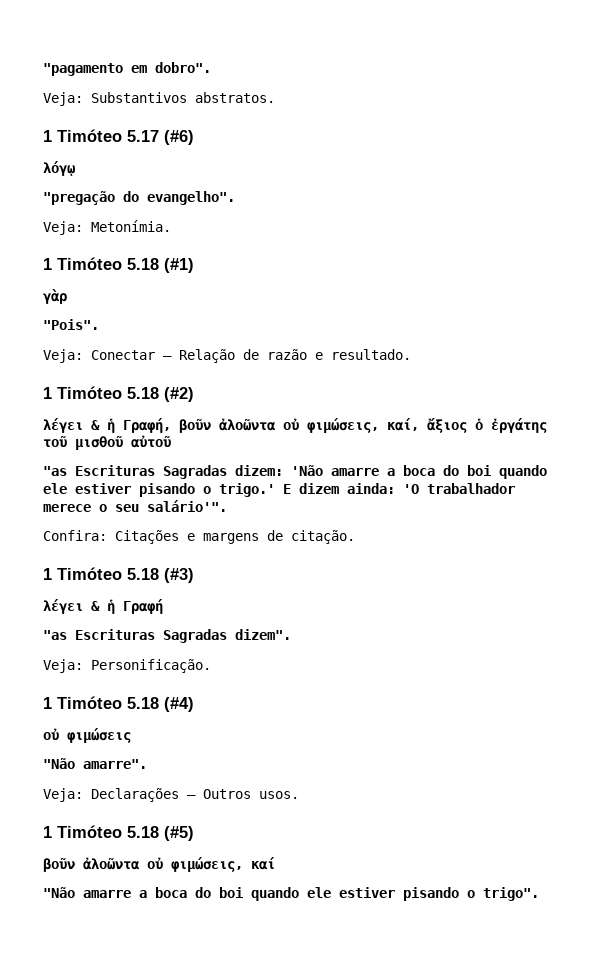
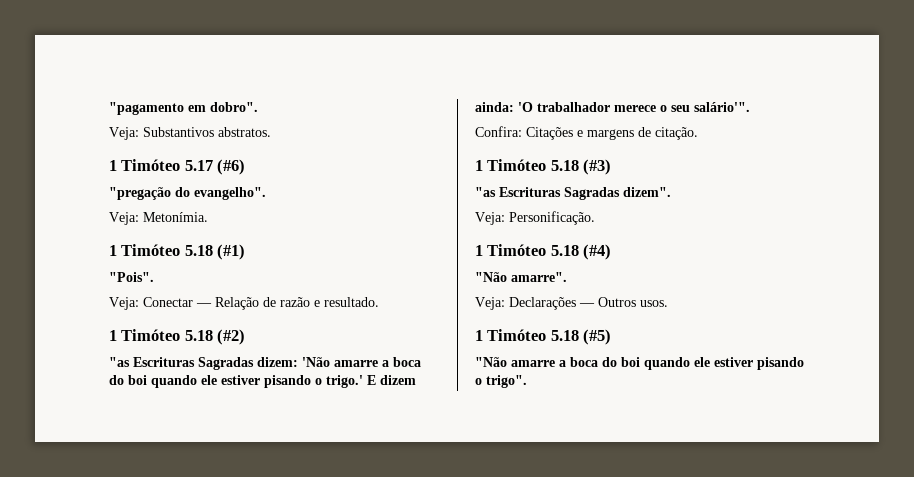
[43,161,75,176] // λόγῳ -> (246, 167) none
[43,289,67,304] // γὰρ -> (246, 252) none
[43,418,547,433] [43,435,171,450] // λέγει & ἡ Γραφή, βοῦν ἀλοῶντα οὐ φιμώσεις, καί, ἄξιος ὁ ἐργάτης τοῦ μισθοῦ αὐτοῦ -> (246, 337) none
[43,599,163,614] // λέγει & ἡ Γραφή -> (612, 167) none
[43,728,131,743] // οὐ φιμώσεις -> (612, 252) none
[43,857,275,872] // βοῦν ἀλοῶντα οὐ φιμώσεις, καί -> (612, 337) none

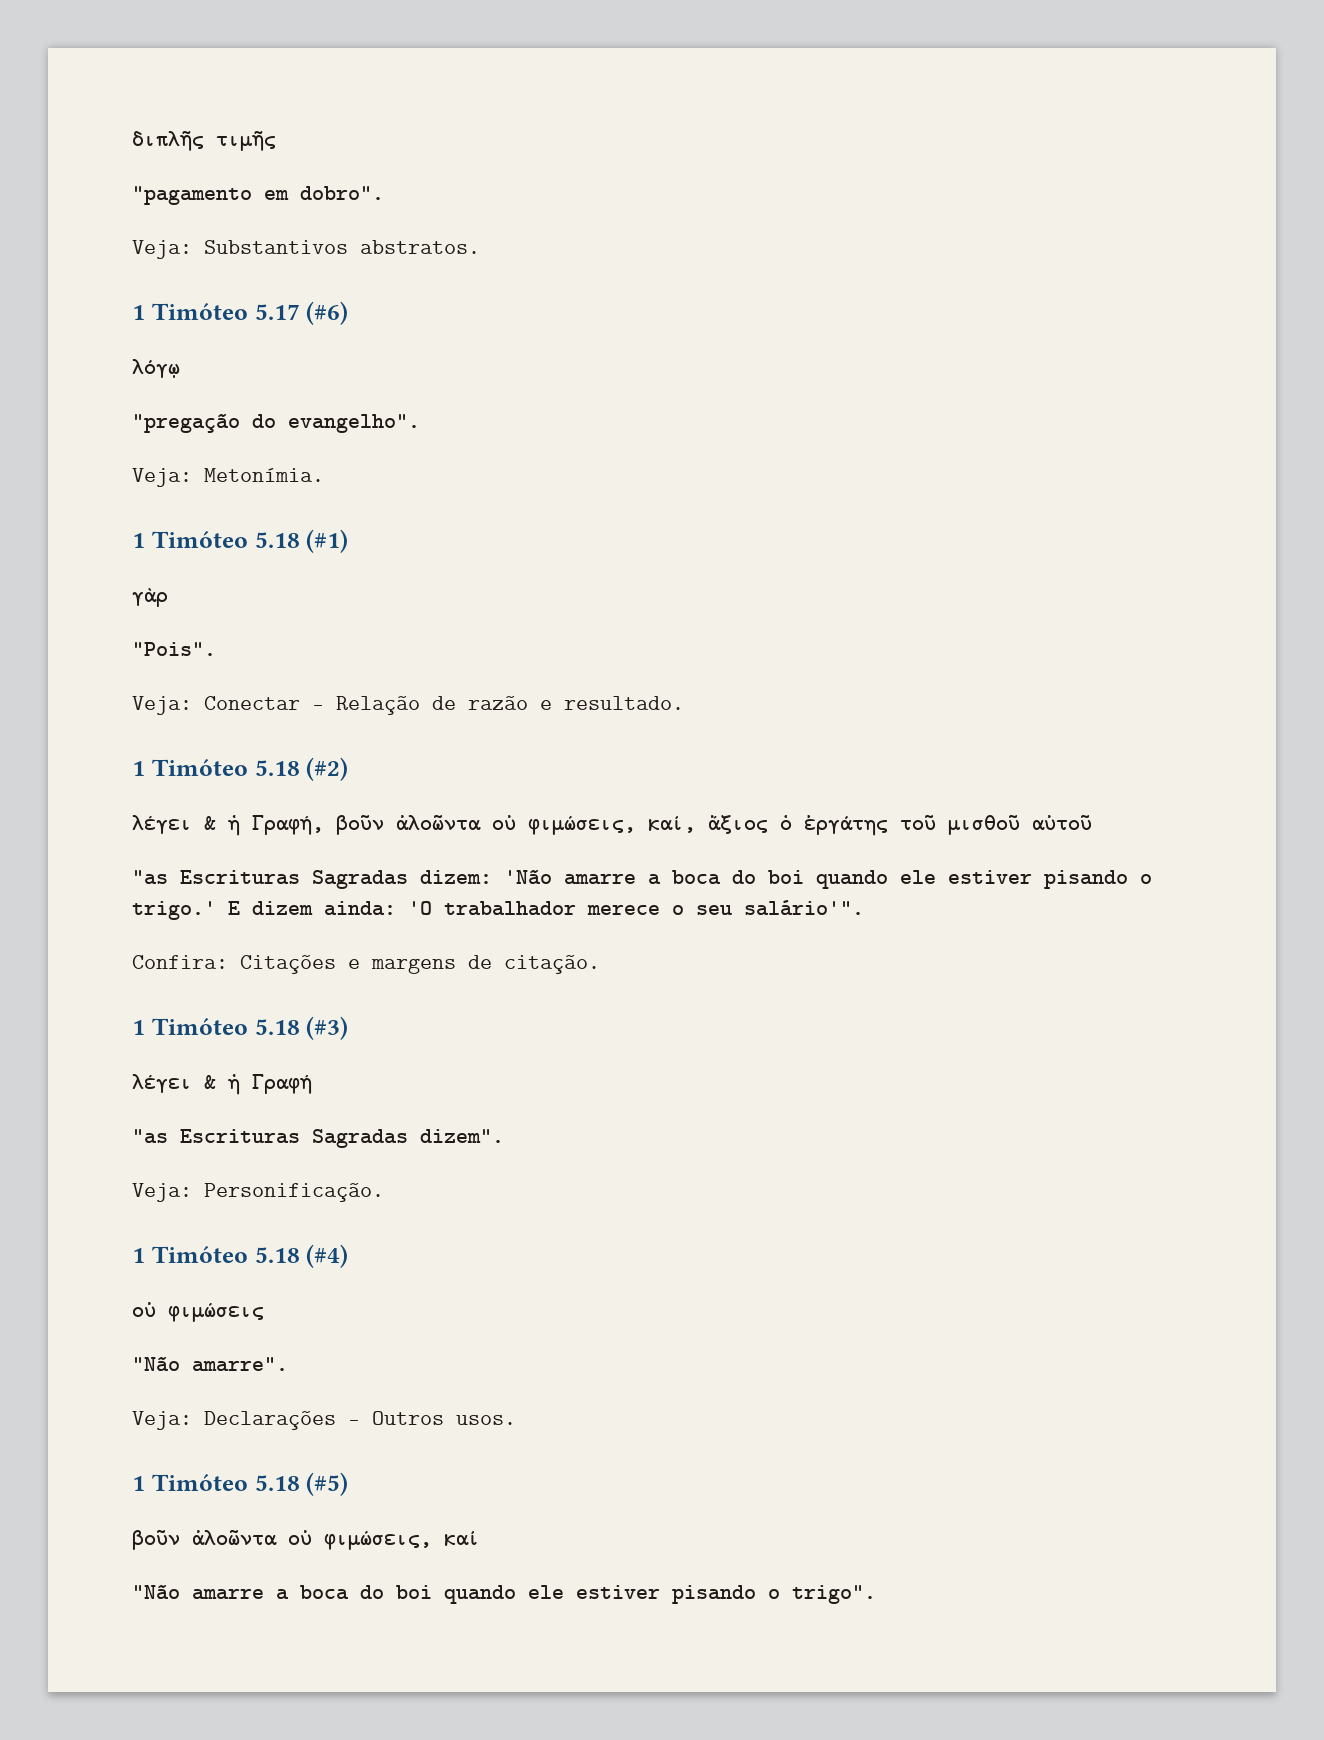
(109, 108) none -> [132,131,276,151] διπλῆς τιμῆς //
(246, 167) none -> [132,359,180,378] // λόγῳ
(246, 252) none -> [132,588,168,607] // γὰρ
(246, 337) none -> [132,815,1092,836] // λέγει & ἡ Γραφή, βοῦν ἀλοῶντα οὐ φιμώσεις, καί, ἄξιος ὁ ἐργάτης τοῦ μισθοῦ αὐτοῦ
(612, 167) none -> [132,1074,312,1095] // λέγει & ἡ Γραφή
(612, 252) none -> [132,1302,264,1322] // οὐ φιμώσεις
(612, 337) none -> [132,1530,480,1550] // βοῦν ἀλοῶντα οὐ φιμώσεις, καί

